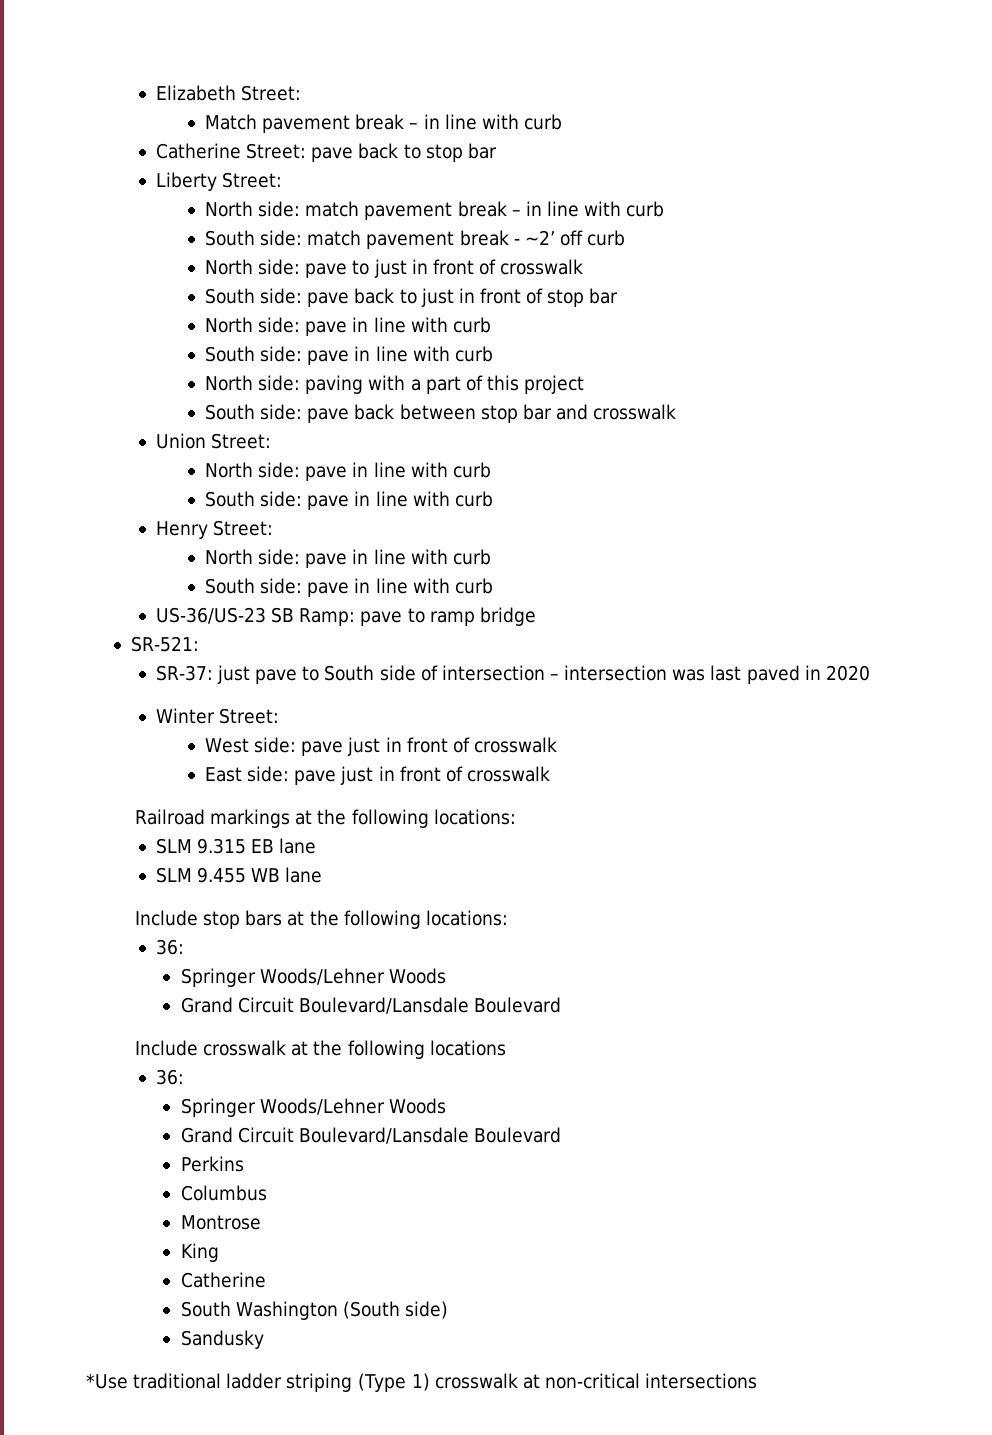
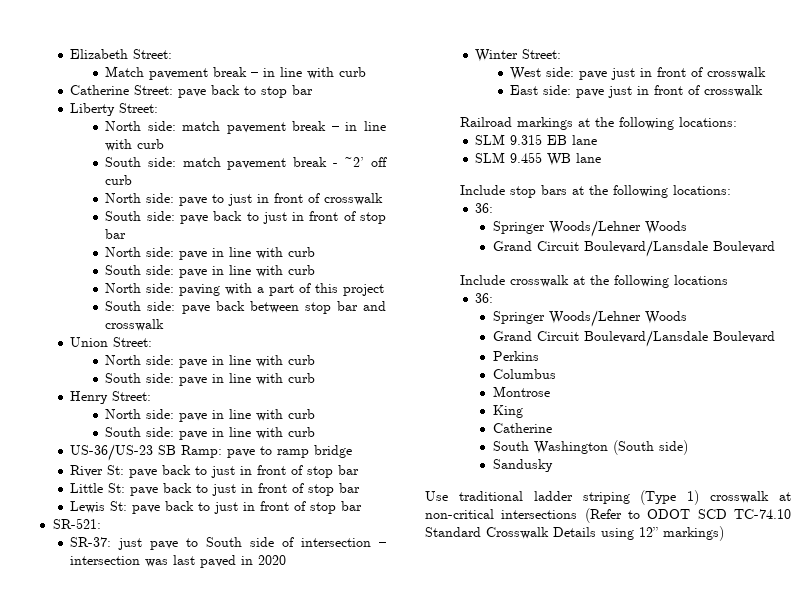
(536, 616) none -> [70,465,360,478] [70,483,361,496] [70,501,363,514] // River St: pave back to just in front of stop bar // Little St: pave back to just in front of stop bar // Lewis St: pave back to just in front of stop bar
[86,1373,128,1389] *Use -> [425,491,448,501] Use
(758, 1381) none -> [584,508,791,523] [425,526,724,541] (Refer to ODOT SCD TC-74.10 Standard Crosswalk Details using 12” markings)

